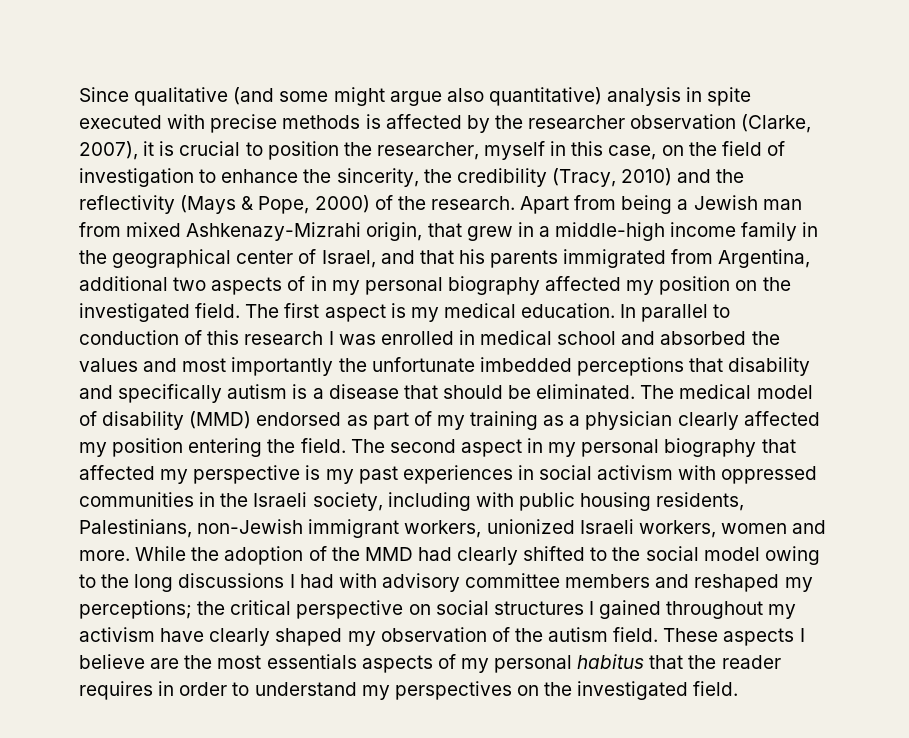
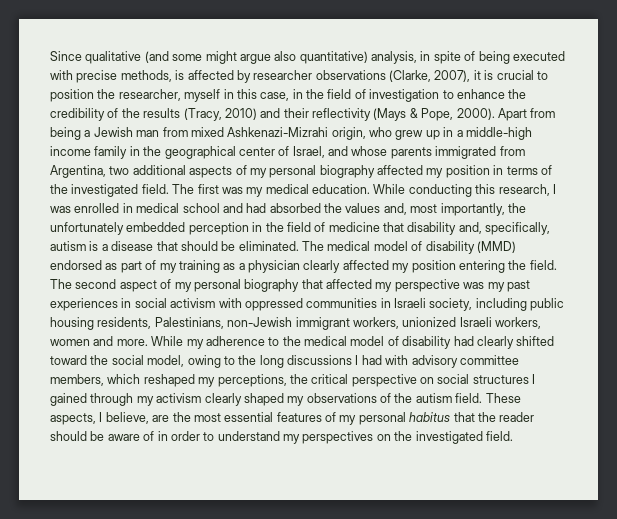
[607,87,682,106] analysis -> [371,51,417,64] analysis,
(752, 96) none -> [464,51,510,64] of being
[282,115,361,129] methods -> [120,70,172,82] methods,
[494,114,737,129] the researcher observation -> [253,70,386,80] researcher observations
[661,145,684,156] on -> [292,89,303,99] in
[336,168,547,187] sincerity, the credibility -> [50,108,181,121] credibility of the results
[716,169,745,183] the -> [283,108,309,118] their
[314,195,515,213] 2000) of the research. -> [456,108,495,120] 2000).
[186,222,513,241] Ashkenazy-Mizrahi origin, that grew -> [227,127,440,140] Ashkenazi-Mizrahi origin, who grew up
[419,249,485,264] that his -> [351,146,388,156] whose
[79,276,327,295] additional two aspects of in -> [109,165,247,178] two additional aspects of
[735,280,758,291] on -> [493,165,552,175] in terms of
[324,303,406,322] aspect is -> [221,187,243,194] was
[620,304,731,322] [79,330,324,345] In parallel to conduction of this research -> [373,184,550,197] While conducting this research,
(656, 338) none -> [246,203,267,213] had
[143,357,811,376] [79,384,223,403] and most importantly the unfortunate imbedded perceptions that disability and specifically -> [383,203,526,216] [50,222,551,235] and, most importantly, the unfortunately embedded perception in the field of medicine that disability and, specifically,
[527,438,544,453] in -> [160,279,172,289] of
[305,465,321,480] is -> [463,282,485,289] was
[220,493,249,507] the -> (391, 303) none
[475,492,514,507] with -> (527, 304) none
[191,546,413,565] the adoption of the MMD -> [186,336,452,349] my adherence to the medical model of disability
[590,547,608,561] to -> [50,355,87,365] toward
[703,547,760,561] model -> [147,355,185,367] model,
[565,574,690,588] members and -> [50,374,141,386] members, which
[79,600,192,619] perceptions; -> [217,374,287,387] perceptions,
[666,601,764,619] throughout -> [90,393,134,406] through
[160,628,205,642] have -> (202, 398) none
[380,627,487,642] observation -> [306,393,377,403] observations
[723,628,805,646] [79,654,145,669] aspects I believe -> [50,412,149,425] aspects, I believe,
[266,654,433,673] essentials aspects -> [224,412,322,422] essential features
[79,681,153,700] requires -> [50,431,155,441] should be aware of

